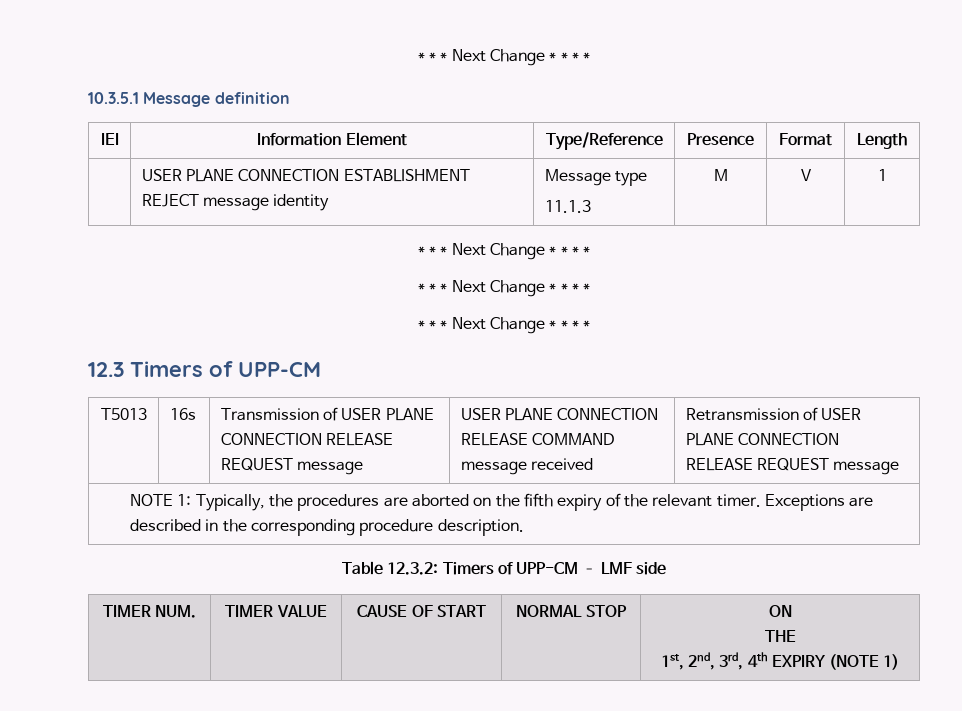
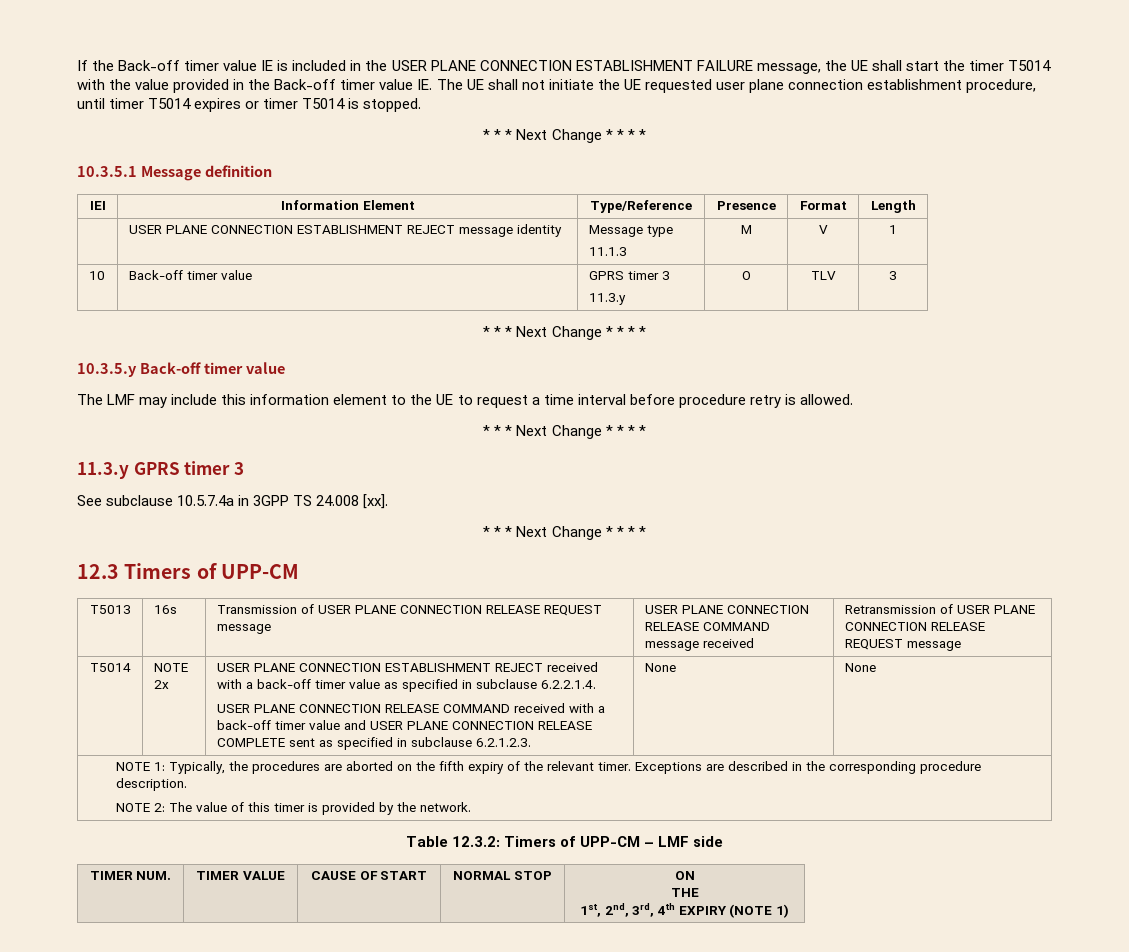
(417, 56) none -> [77,60,1052,74] [77,79,1037,93] [77,98,422,112] If the Back-off timer value IE is included in the USER PLANE CONNECTION ESTABLISHMENT FAILURE message, the UE shall start the timer T5014 with the value provided in the Back-off timer value IE. The UE shall not initiate the UE requested user plane connection establishment procedure, until timer T5014 expires or timer T5014 is stopped. //
[417,243,591,260] [417,280,591,297] // * * * Next Change * * * * // * * * Next Change * * * * -> [88,271,105,280] [128,270,252,280] [588,271,670,280] [588,293,626,305] [741,271,751,280] [810,271,836,280] [889,271,897,280] [483,326,646,340] [77,362,285,377] [77,394,853,408] [483,425,646,439] [77,461,244,479] [77,494,389,509] // 10 | Back-off timer value | GPRS timer 3 // 11.3.y | O | TLV | 3 // * * * Next Change * * * * // 10.3.5.y Back-off timer value // The LMF may include this information element to the UE to request a time interval before procedure retry is allowed. // * * * Next Change * * * * // 11.3.y GPRS timer 3 // See subclause 10.5.7.4a in 3GPP TS 24.008 [xx].
(900, 468) none -> [89,663,131,672] [153,663,188,672] [153,680,169,689] [216,662,598,672] [216,679,596,692] [216,703,605,713] [216,720,592,730] [216,737,531,750] [644,663,676,672] [844,663,876,672] // T5014 | NOTE 2x | USER PLANE CONNECTION ESTABLISHMENT REJECT received with a back-off timer value as specified in subclause 6.2.2.1.4. // USER PLANE CONNECTION RELEASE COMMAND received with a back-off timer value and USER PLANE CONNECTION RELEASE COMPLETE sent as specified in subclause 6.2.1.2.3. | None | None
(524, 527) none -> [115,802,471,815] // NOTE 2: The value of this timer is provided by the network.

